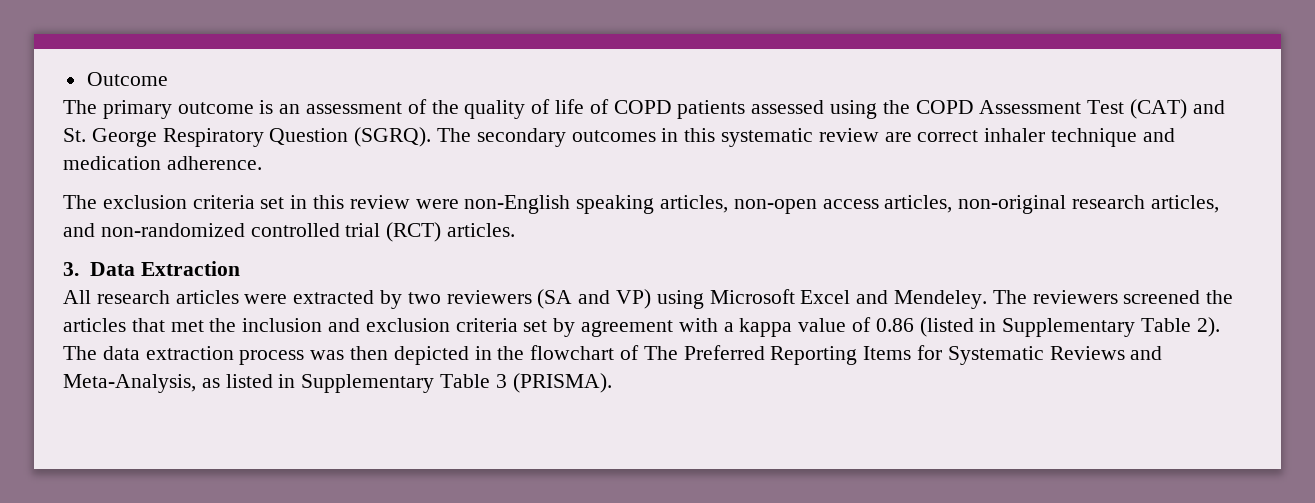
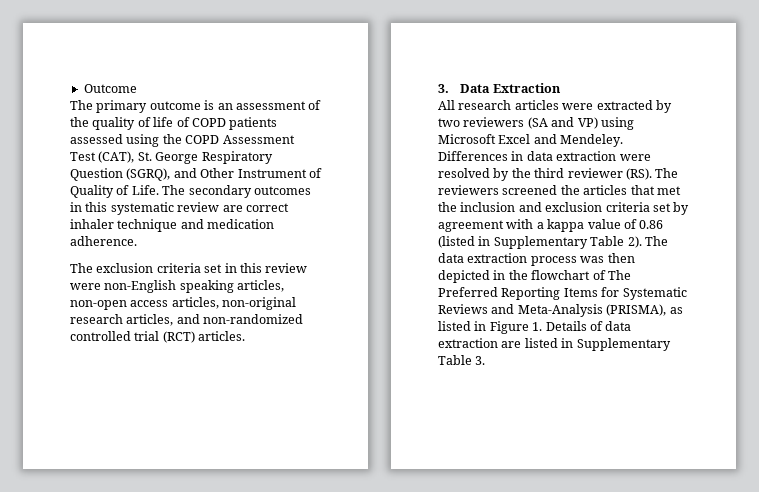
[1130,99,1225,119] (CAT) and -> [98,151,135,163] (CAT),
[354,127,432,147] (SGRQ). -> [126,168,322,181] [70,185,159,198] (SGRQ), and Other Instrument of Quality of Life.
(988, 299) none -> [438,151,651,161] [438,168,652,181] Differences in data extraction were resolved by the third reviewer (RS).
[63,374,196,393] Meta-Analysis, -> [517,304,667,317] Meta-Analysis (PRISMA),
[301,373,612,393] Supplementary Table 3 (PRISMA). -> [489,321,632,334] [438,338,671,351] [438,355,486,365] Figure 1. Details of data extraction are listed in Supplementary Table 3.

